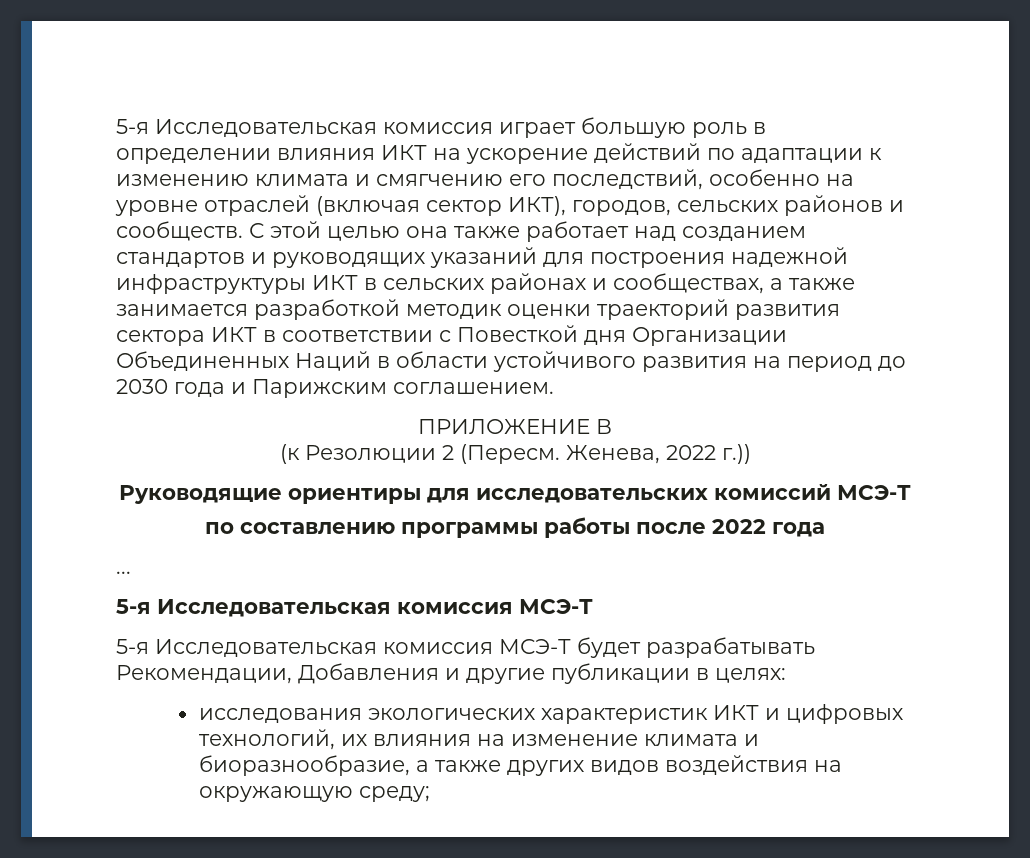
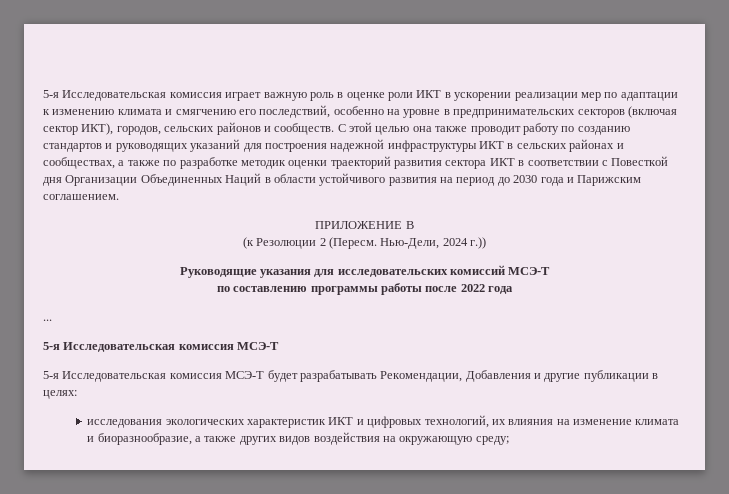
[581,117,686,138] большую -> [263,92,307,101] важную
[116,143,701,164] определении влияния ИКТ на ускорение действий -> [346,90,601,101] оценке роли ИКТ в ускорении реализации мер
[204,195,310,216] отраслей -> [443,109,625,118] в предпринимательских секторов
[526,221,806,242] работает над созданием -> [470,123,630,135] проводит работу по созданию
[116,299,400,320] занимается разработкой -> [163,157,238,169] по разработке
[565,445,716,464] Женева, 2022 -> [380,238,468,249] Нью-Дели, 2024
[288,488,421,504] ориентиры -> [259,269,311,278] указания

